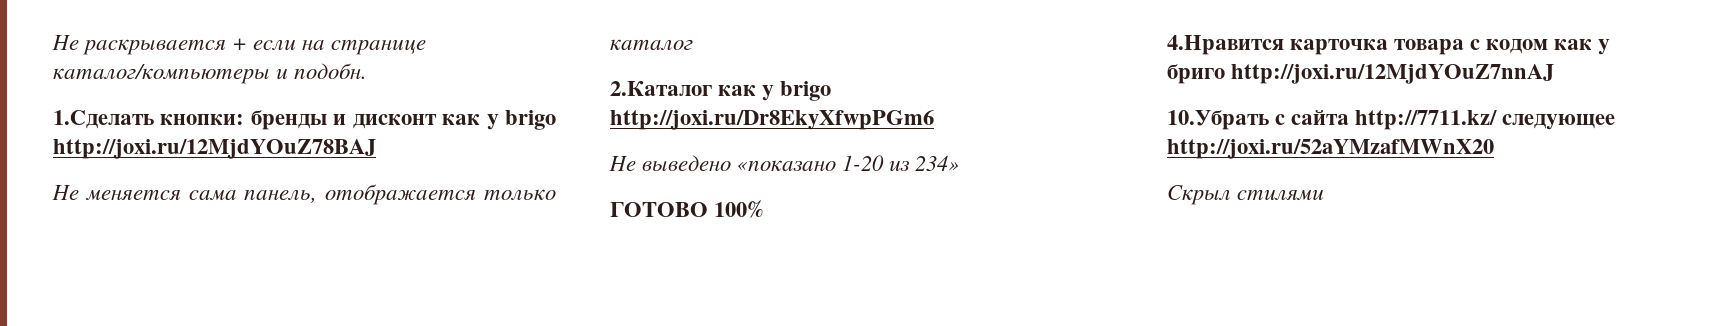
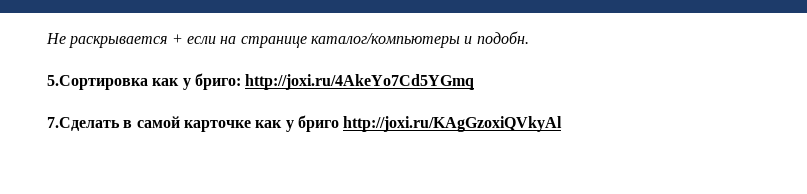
[53,110,556,130] [53,139,376,159] [52,184,556,205] [610,39,693,50] [610,81,832,101] [610,110,934,130] [609,155,960,171] [610,200,765,218] [1167,35,1611,55] [1167,64,1555,84] [1167,110,1616,130] [1167,139,1494,159] [1167,185,1325,205] 1.Сделать кнопки: бренды и дисконт как у brigo http://joxi.ru/12MjdYOuZ78BAJ // Не меняется сама панель, отображается только каталог // 2.Каталог как у brigo http://joxi.ru/Dr8EkyXfwpPGm6 // Не выведено «показано 1-20 из 234» // ГОТОВО 100% // 4.Нравится карточка товара с кодом как у бриго http://joxi.ru/12MjdYOuZ7nnAJ // 10.Убрать с сайта http://7711.kz/ следующее http://joxi.ru/52aYMzafMWnX20 // Скрыл стилями -> [47,73,475,90] [47,115,563,132] 5.Сортировка как у бриго: http://joxi.ru/4AkeYo7Cd5YGmq // 7.Сделать в самой карточке как у бриго http://joxi.ru/KAgGzoxiQVkyAl

